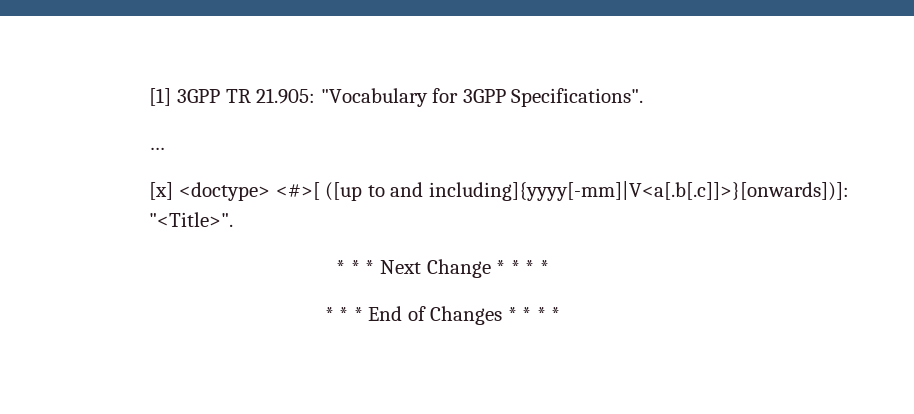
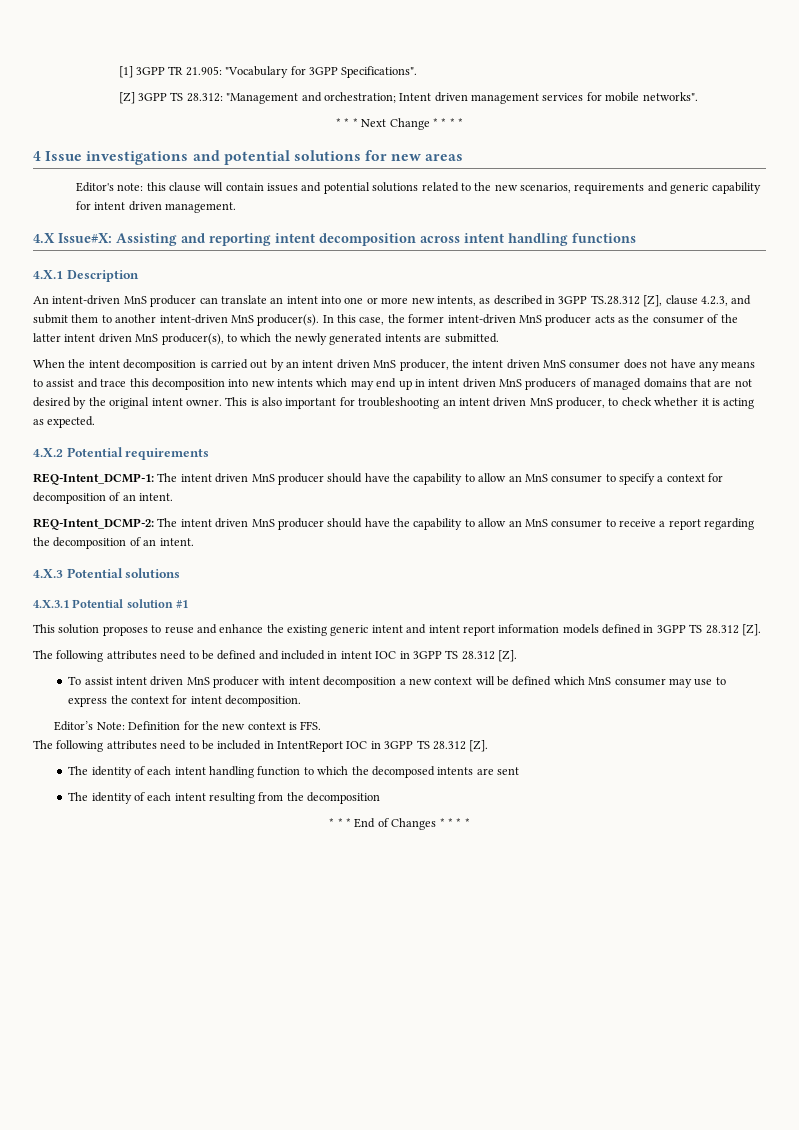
[149,147,166,150] [149,181,849,201] [149,212,234,227] … // [x] <doctype> <#>[ ([up to and including]{yyyy[-mm]|V<a[.b[.c]]>}[onwards])]: "<Title>". -> [118,92,698,104] [Z] 3GPP TS 28.312: "Management and orchestration; Intent driven management services for mobile networks".
(549, 267) none -> [33,150,464,165] [75,182,761,194] [75,201,236,213] [33,233,636,246] [33,270,139,282] [33,295,752,307] [33,314,738,326] [33,333,499,345] [33,359,756,371] [33,378,752,390] [33,397,755,409] [33,416,96,428] [33,447,210,460] [33,473,724,485] [33,492,174,504] [33,518,755,530] [33,537,194,549] [33,568,181,578] [33,599,189,608] [33,624,761,636] [33,650,517,662] [68,676,726,688] [68,695,302,707] [54,721,322,731] [33,740,489,752] [68,766,520,778] [68,792,381,804] // 4 Issue investigations and potential solutions for new areas // Editor's note: this clause will contain issues and potential solutions related to the new scenarios, requirements and generic capability for intent driven management. // 4.X Issue#X: Assisting and reporting intent decomposition across intent handling functions // 4.X.1 Description // An intent-driven MnS producer can translate an intent into one or more new intents, as described in 3GPP TS.28.312 [Z], clause 4.2.3, and submit them to another intent-driven MnS producer(s). In this case, the former intent-driven MnS producer acts as the consumer of the latter intent driven MnS producer(s), to which the newly generated intents are submitted. // When the intent decomposition is carried out by an intent driven MnS producer, the intent driven MnS consumer does not have any means to assist and trace this decomposition into new intents which may end up in intent driven MnS producers of managed domains that are not desired by the original intent owner. This is also important for troubleshooting an intent driven MnS producer, to check whether it is acting as expected. // 4.X.2 Potential requirements // REQ-Intent_DCMP-1: The intent driven MnS producer should have the capability to allow an MnS consumer to specify a context for decomposition of an intent. // REQ-Intent_DCMP-2: The intent driven MnS producer should have the capability to allow an MnS consumer to receive a report regarding the decomposition of an intent. // 4.X.3 Potential solutions // 4.X.3.1 Potential solution #1 // This solution proposes to reuse and enhance the existing generic intent and intent report information models defined in 3GPP TS 28.312 [Z]. // The following attributes need to be defined and included in intent IOC in 3GPP TS 28.312 [Z]. // To assist intent driven MnS producer with intent decomposition a new context will be defined which MnS consumer may use to express the context for intent decomposition. // Editor’s Note: Definition for the new context is FFS. // The following attributes need to be included in IntentReport IOC in 3GPP TS 28.312 [Z]. // The identity of each intent handling function to which the decomposed intents are sent // The identity of each intent resulting from the decomposition

